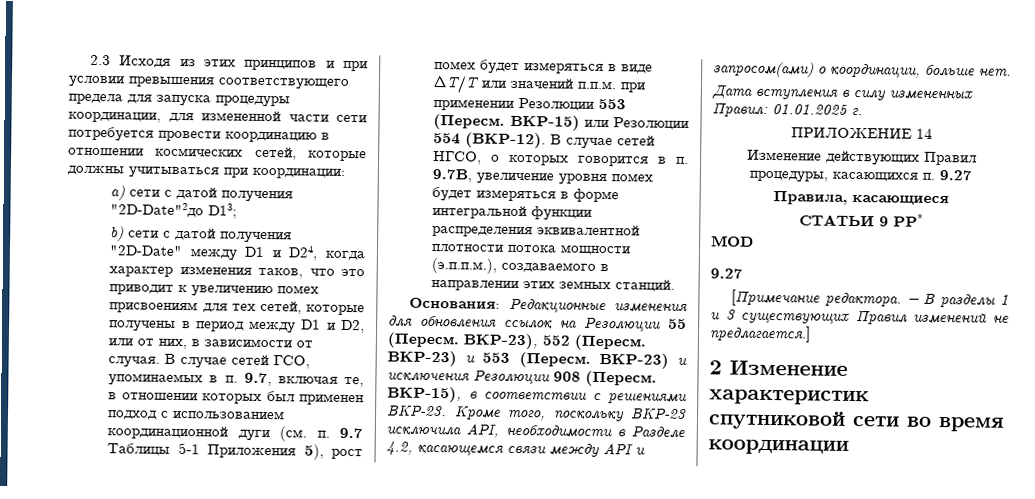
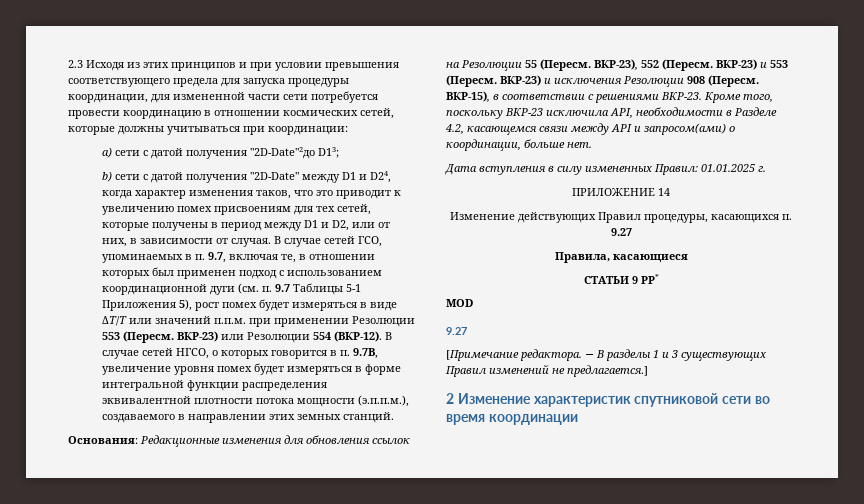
[509,114,580,131] ВКР-15) -> [177,331,219,342] ВКР-23)

